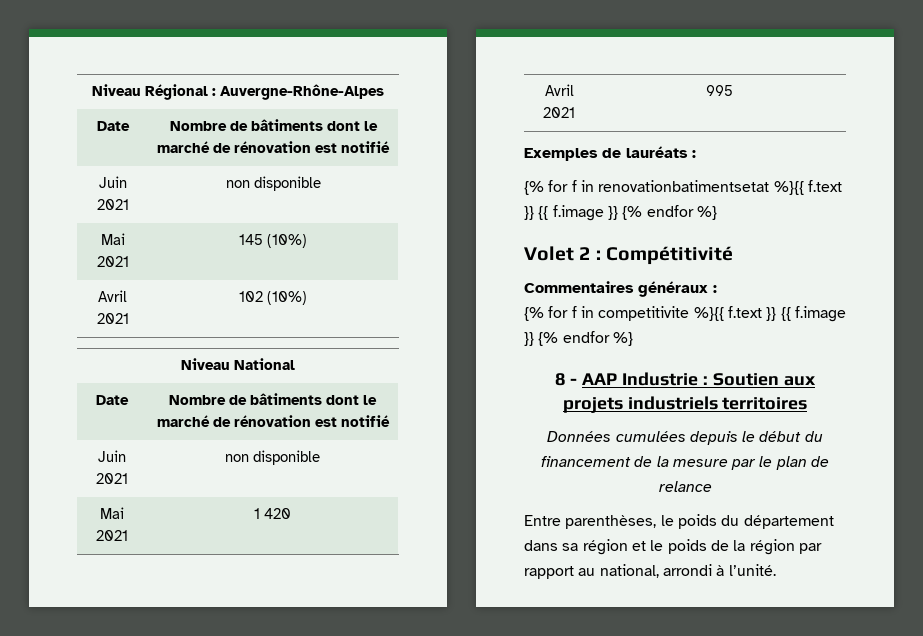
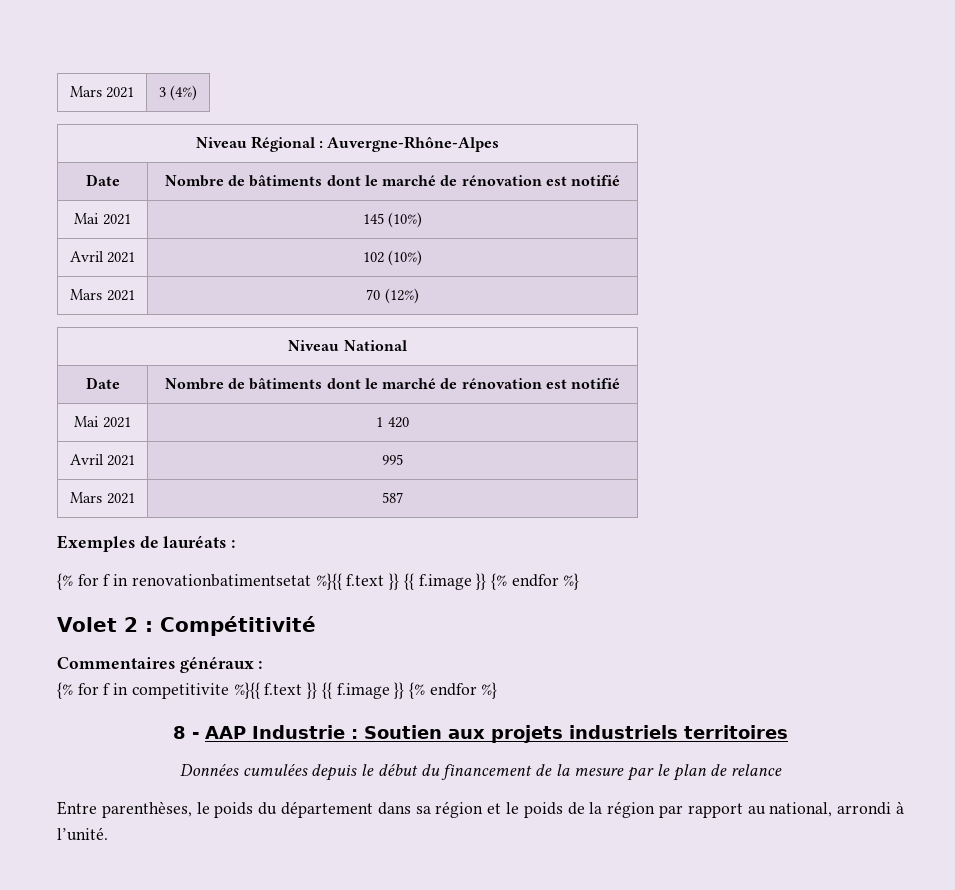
(91, 90) none -> [69,86,135,98] [158,85,198,101] Mars 2021 | 3 (4%) //
[98,176,127,188] [96,199,129,210] [225,176,321,191] // Juin 2021 | non disponible -> (621, 180) none
(307, 298) none -> [70,289,135,301] [366,288,419,304] // Mars 2021 | 70 (12%)
[98,450,126,462] [96,473,128,484] [225,450,320,465] // Juin 2021 | non disponible -> (621, 383) none
(733, 90) none -> [70,492,135,504] [382,492,403,503] // Mars 2021 | 587

